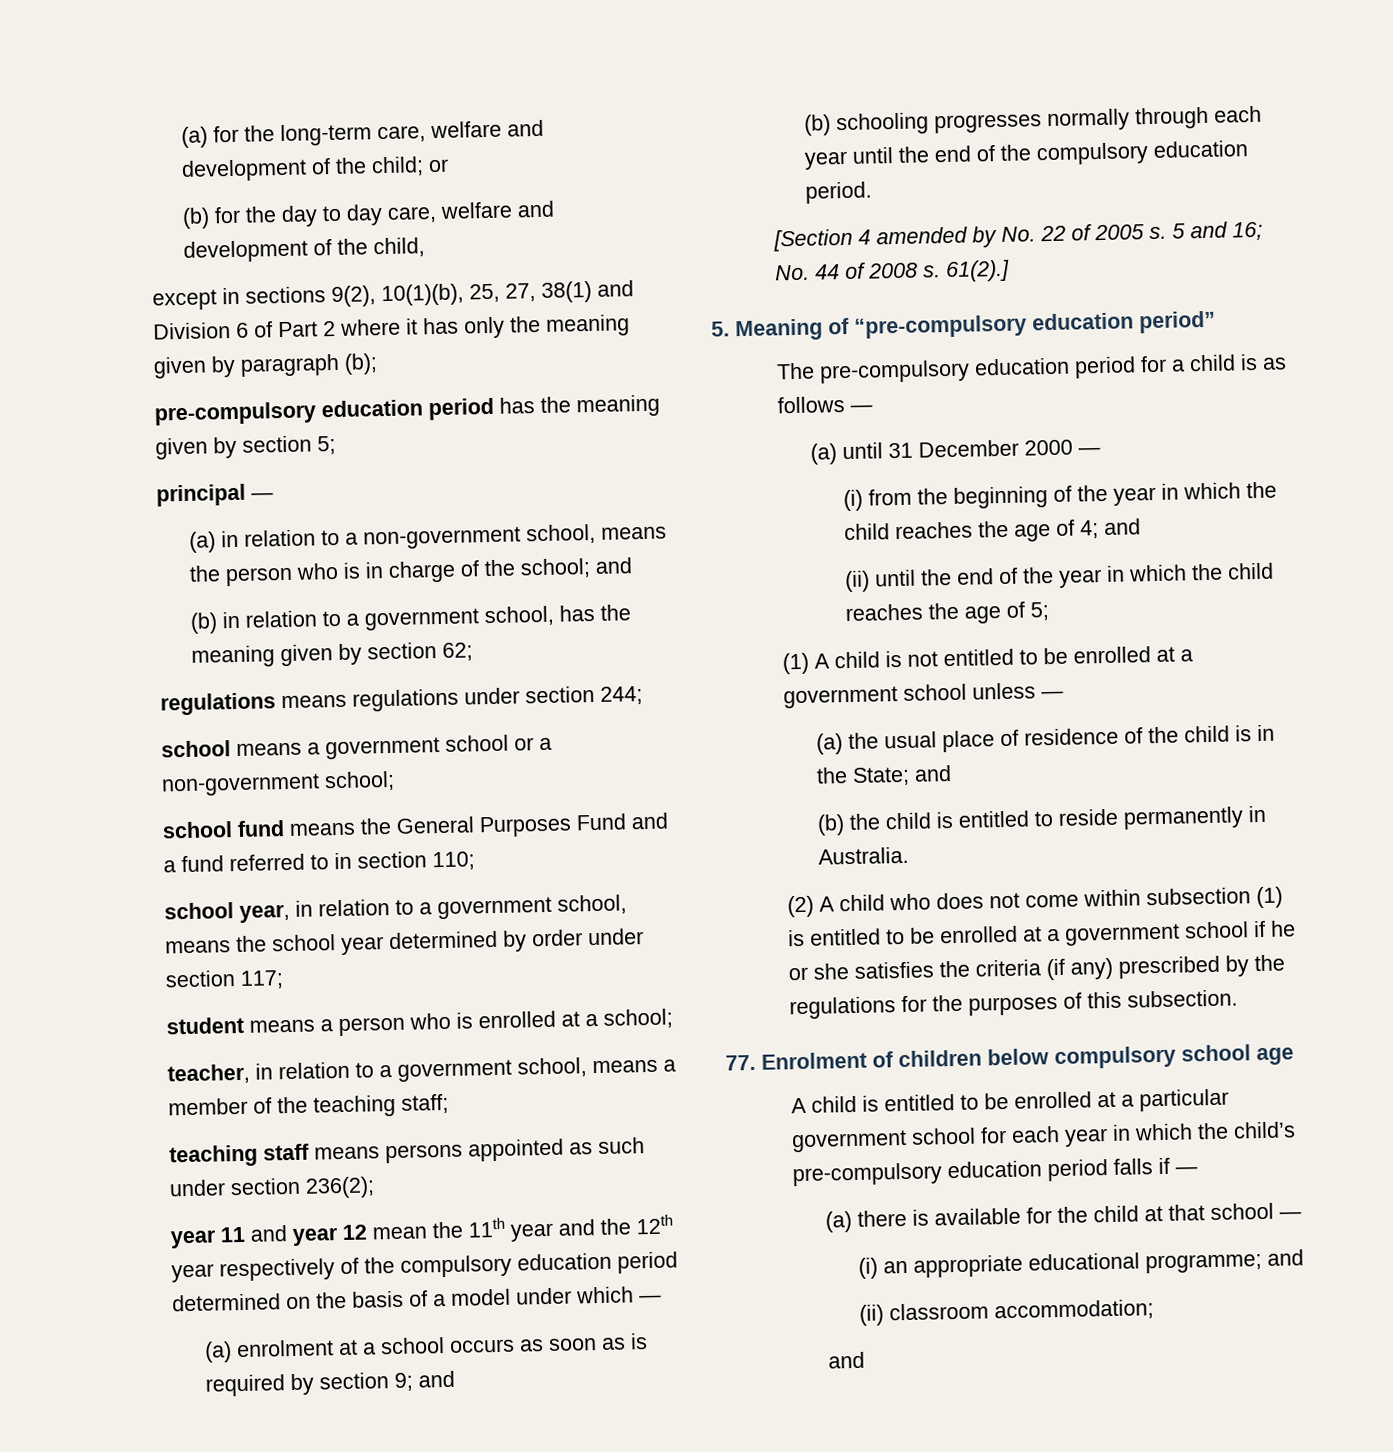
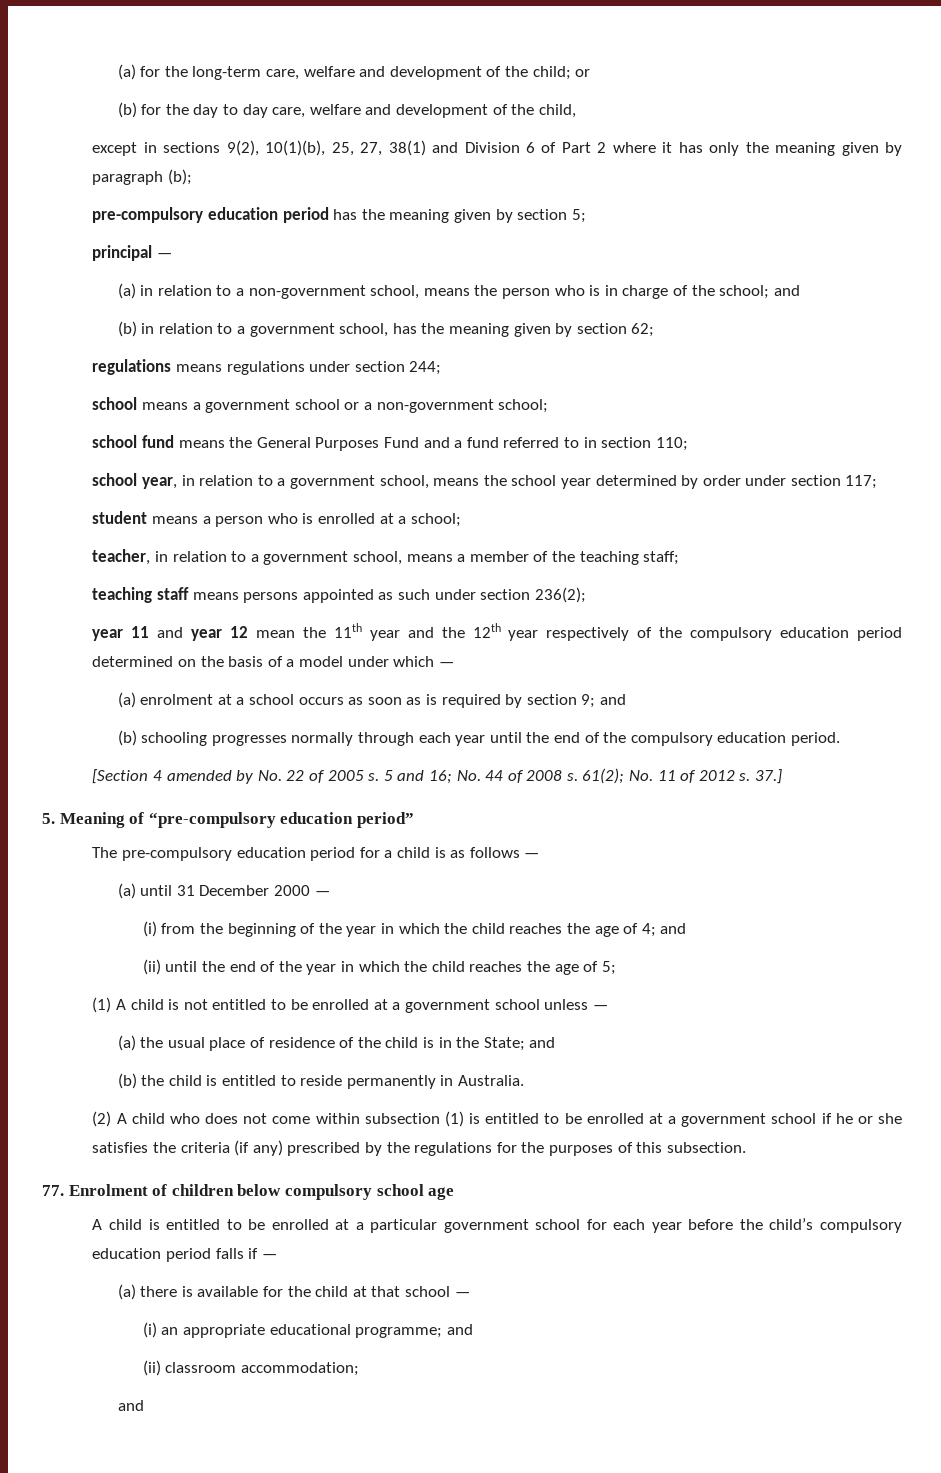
[944,259,1010,283] 61(2).] -> [582,768,783,784] 61(2); No. 11 of 2012 s. 37.]
[1111,1123,1193,1141] in which -> [688,1219,734,1230] before
[791,1162,942,1187] pre-compulsory -> [820,1219,903,1233] compulsory

